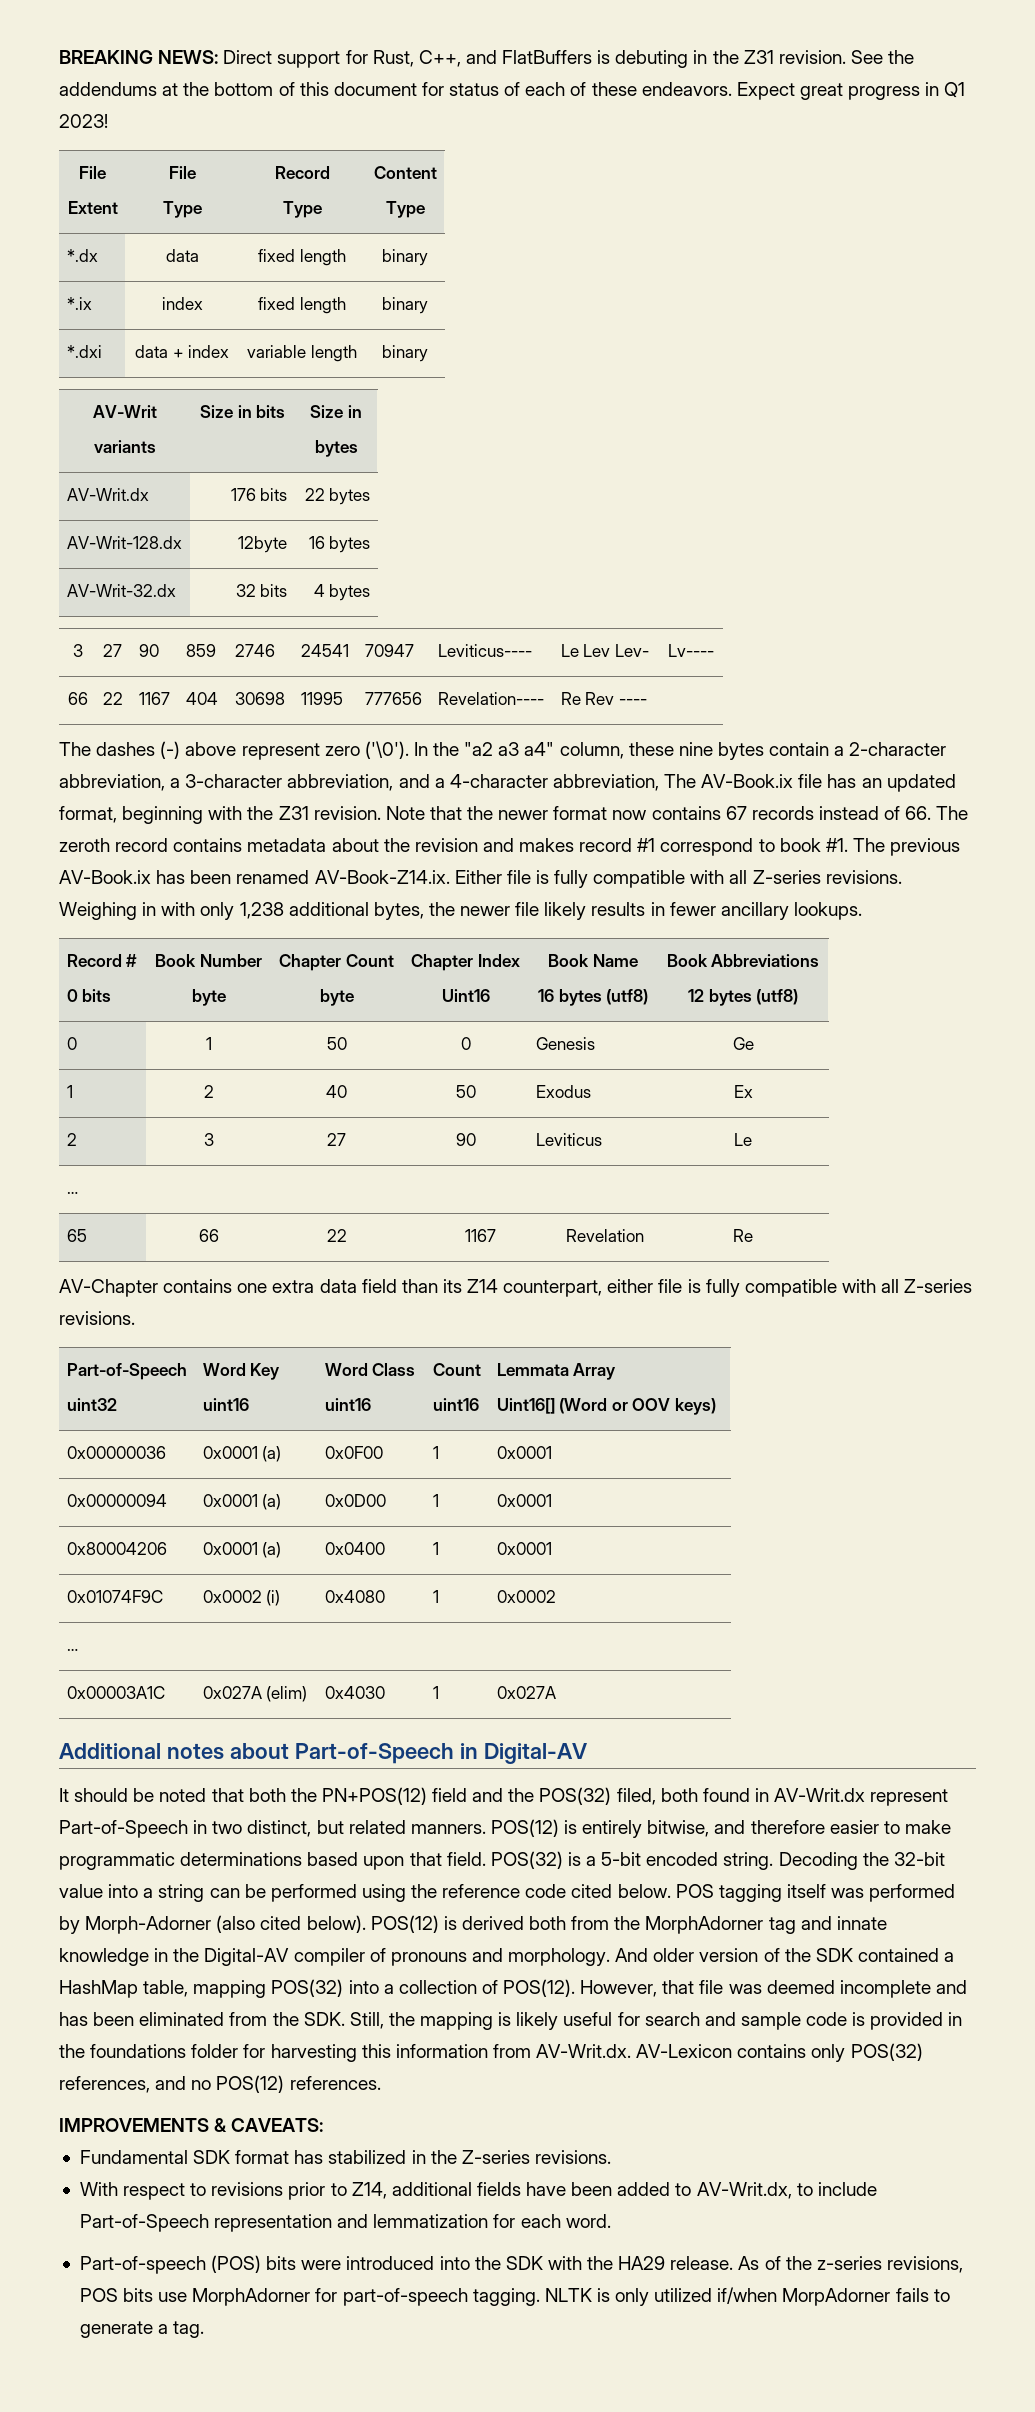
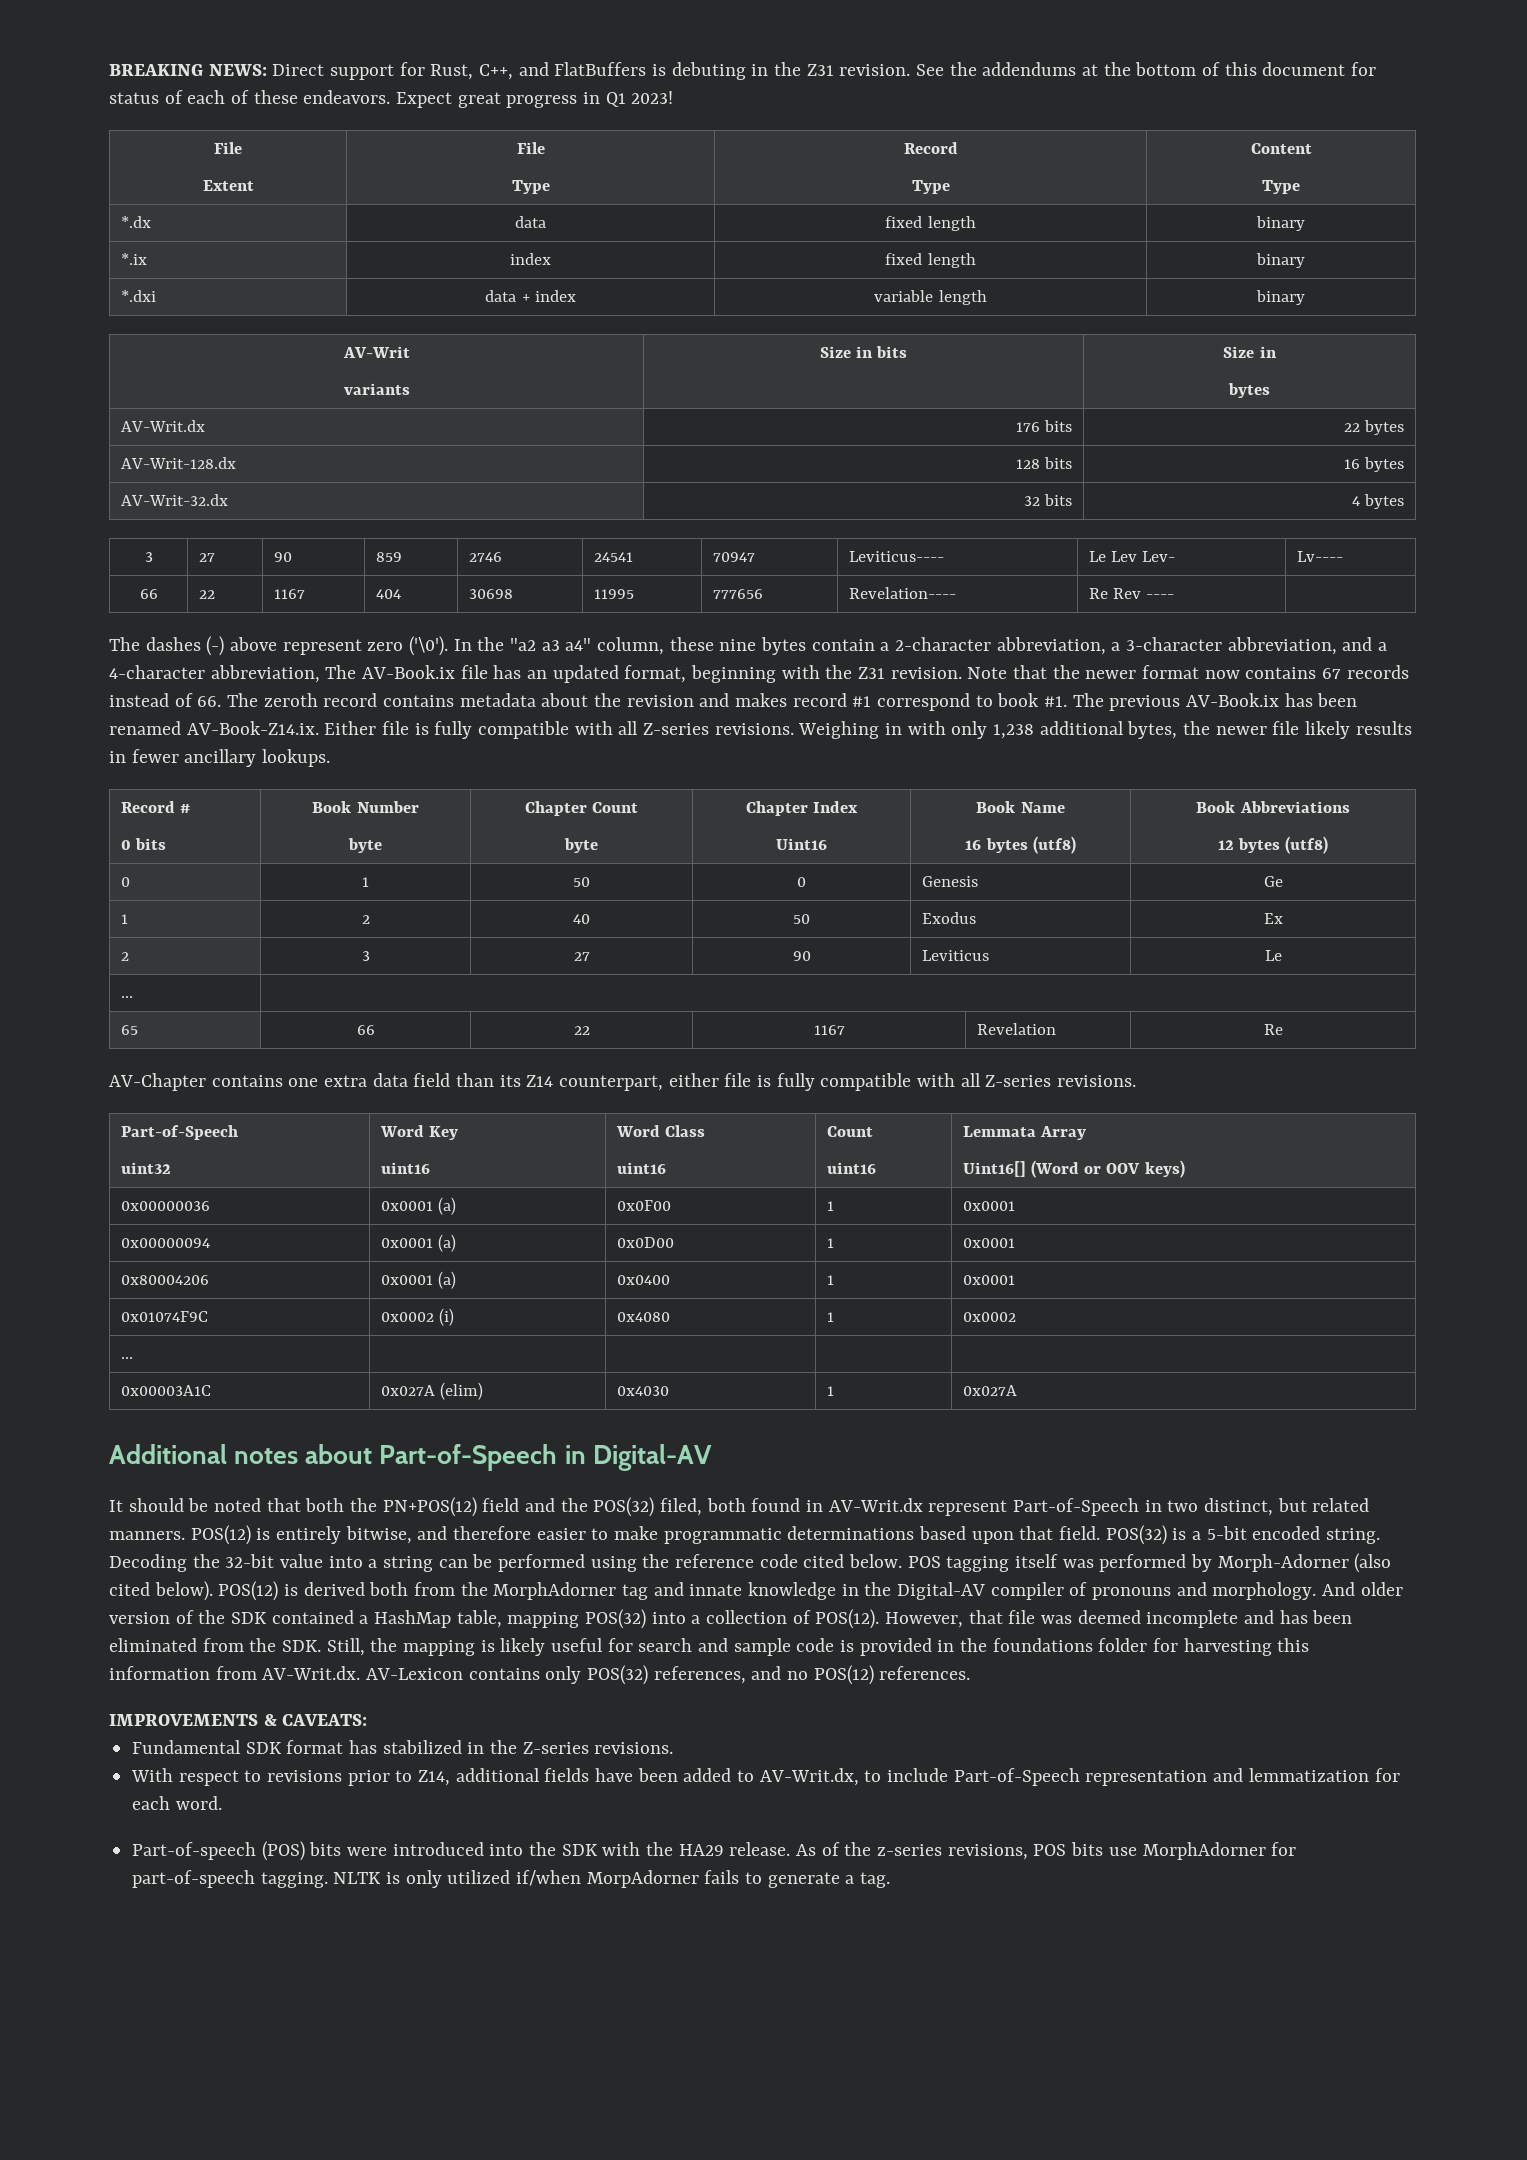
[238,536,288,553] 12byte -> [1015,457,1072,469] 128 bits

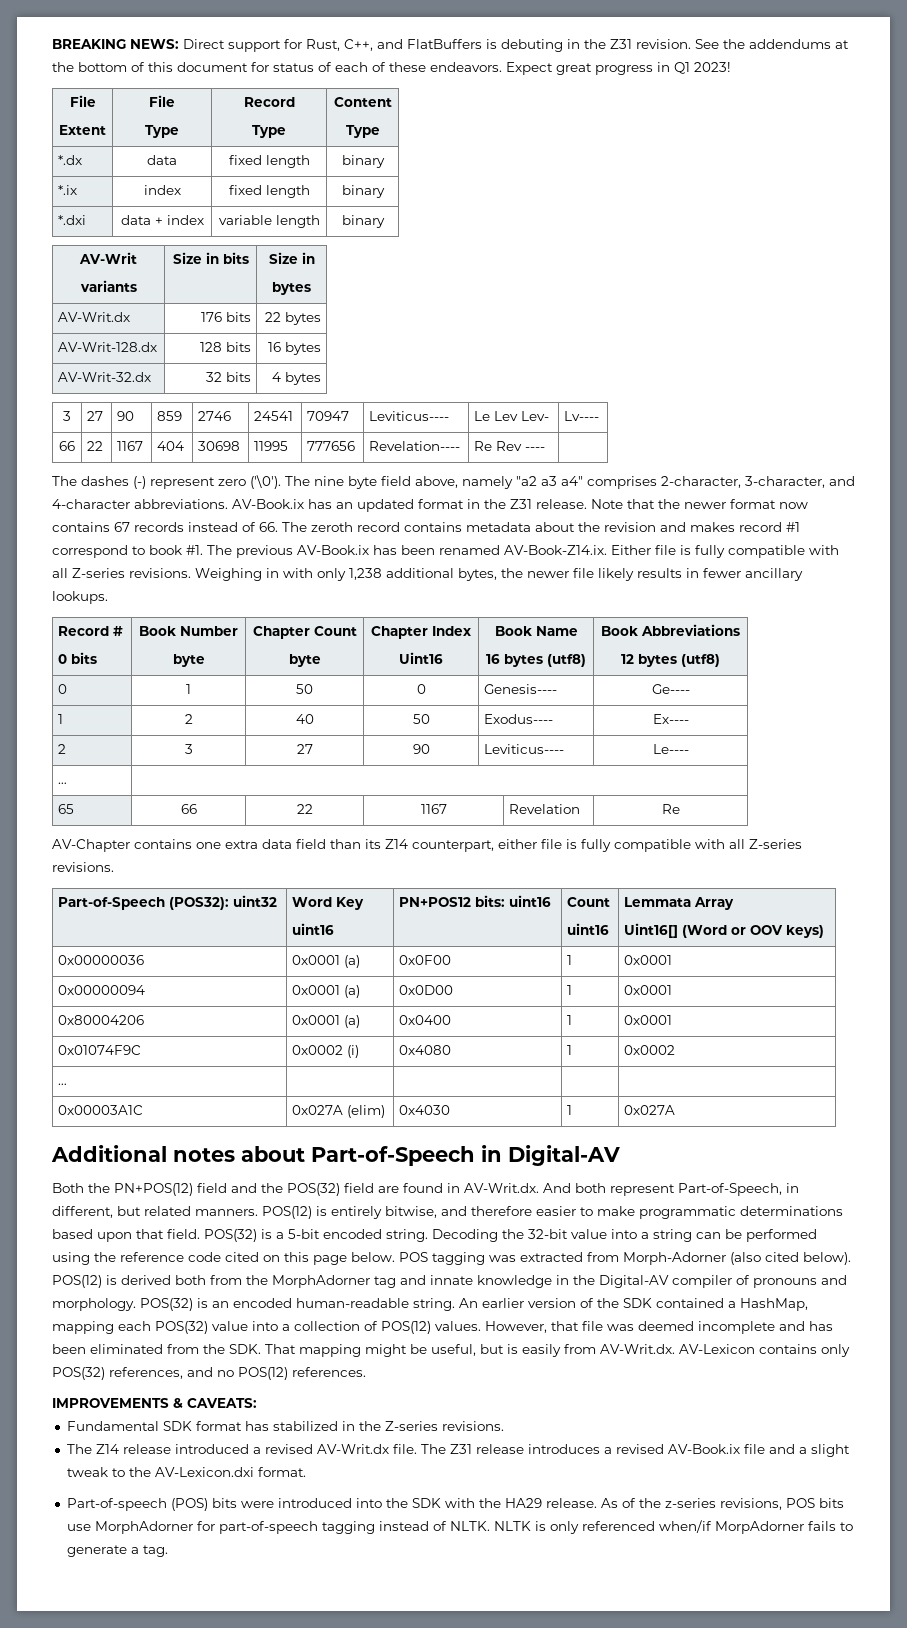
[230,637,278,651] above -> (146, 482) none
[453,637,1388,655] [109,665,962,683] In the "a2 a3 a4" column, these nine bytes contain a 2-character abbreviation, a 3-character abbreviation, and a 4-character abbreviation, The AV-Book.ix file has an updated format, beginning with the Z31 revision. -> [285,476,855,489] [52,499,587,512] The nine byte field above, namely "a2 a3 a4" comprises 2-character, 3-character, and 4-character abbreviations. AV-Book.ix has an updated format in the Z31 release.
[922,876,979,887] [1263,876,1283,887] Genesis | Ge -> [484,684,558,694] [651,684,690,694] Genesis---- | Ge----
[922,912,977,924] [1263,913,1283,924] Exodus | Ex -> [484,714,554,724] [652,714,689,724] Exodus---- | Ex----
[922,950,990,961] [1264,950,1282,961] Leviticus | Le -> [484,744,565,754] [652,744,689,754] Leviticus---- | Le----
(239, 1132) // -> [169,897,230,910] (POS32):
[616,1125,706,1137] Word Class // -> [399,895,506,907] PN+POS12 bits:
[109,1498,345,1512] It should be noted that both -> [52,1183,84,1193] Both
[660,1498,1274,1516] filed, both found in AV-Writ.dx represent Part-of-Speech in two distinct, -> [344,1183,799,1196] [52,1206,113,1218] field are found in AV-Writ.dx. And both represent Part-of-Speech, in different,
[849,1554,1213,1572] below. POS tagging itself was performed by -> [263,1252,619,1265] on this page below. POS tagging was extracted from
[1322,1582,1403,1596] And older -> [140,1298,524,1311] POS(32) is an encoded human-readable string. An earlier
[374,1609,647,1629] HashMap table, mapping POS(32) -> [740,1298,808,1311] [52,1321,248,1334] HashMap, mapping each POS(32) value
[815,1609,880,1629] POS(12). -> [381,1321,481,1334] POS(12) values.
[326,1638,1310,1656] [109,1666,210,1680] Still, the mapping is likely useful for search and sample code is provided in the foundations folder for harvesting this information -> [265,1344,561,1357] That mapping might be useful, but is easily
[131,1768,1400,1786] [132,1796,222,1810] With respect to revisions prior to Z14, additional fields have been added to AV-Writ.dx, to include Part-of-Speech representation and lemmatization for each word. -> [66,1444,850,1457] [66,1467,306,1477] The Z14 release introduced a revised AV-Writ.dx file. The Z31 release introduces a revised AV-Book.ix file and a slight tweak to the AV-Lexicon.dxi format.
[260,1872,328,1888] tagging. -> [321,1521,490,1534] tagging instead of NLTK.
[447,1870,582,1886] utilized if/when -> [581,1520,712,1533] referenced when/if

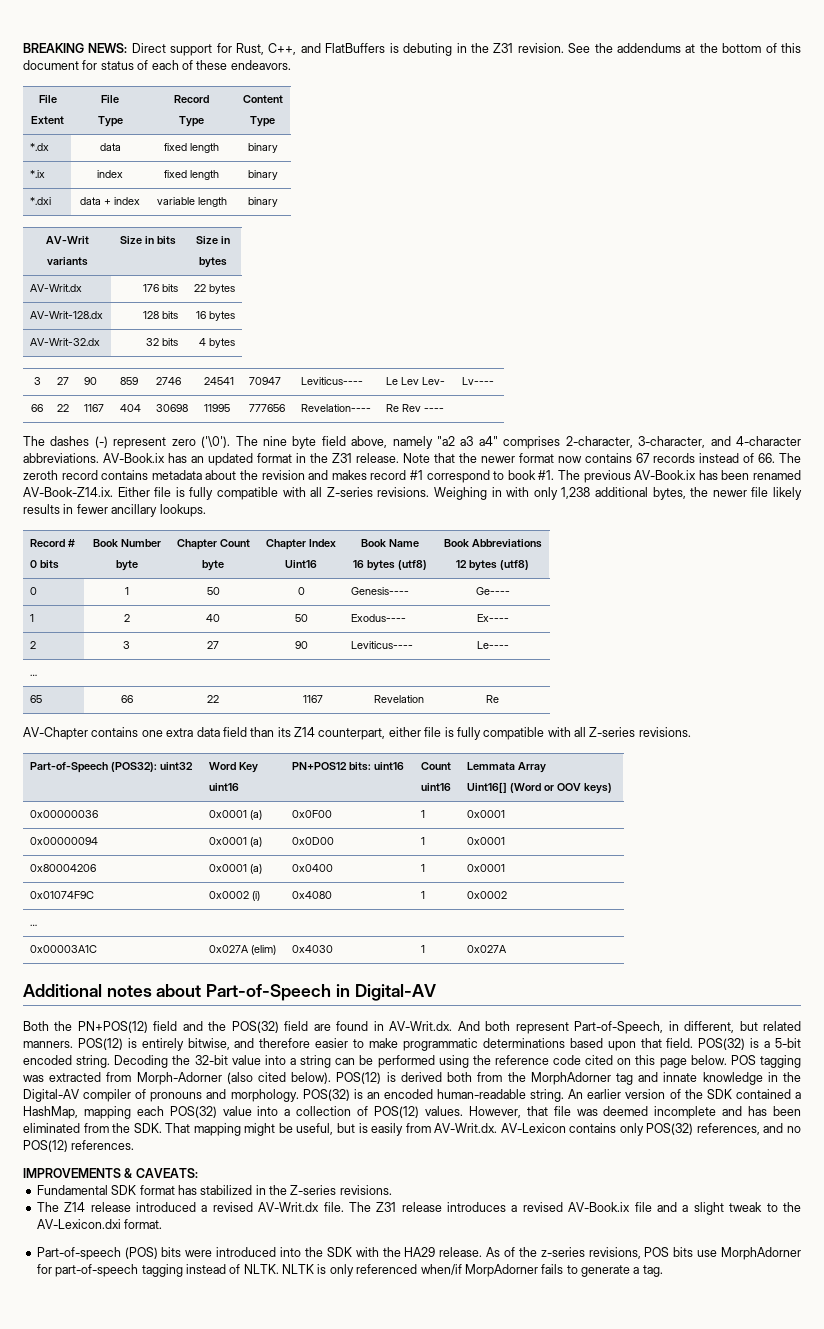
[506,62,731,75] Expect great progress in Q1 2023! -> (291, 65) none

